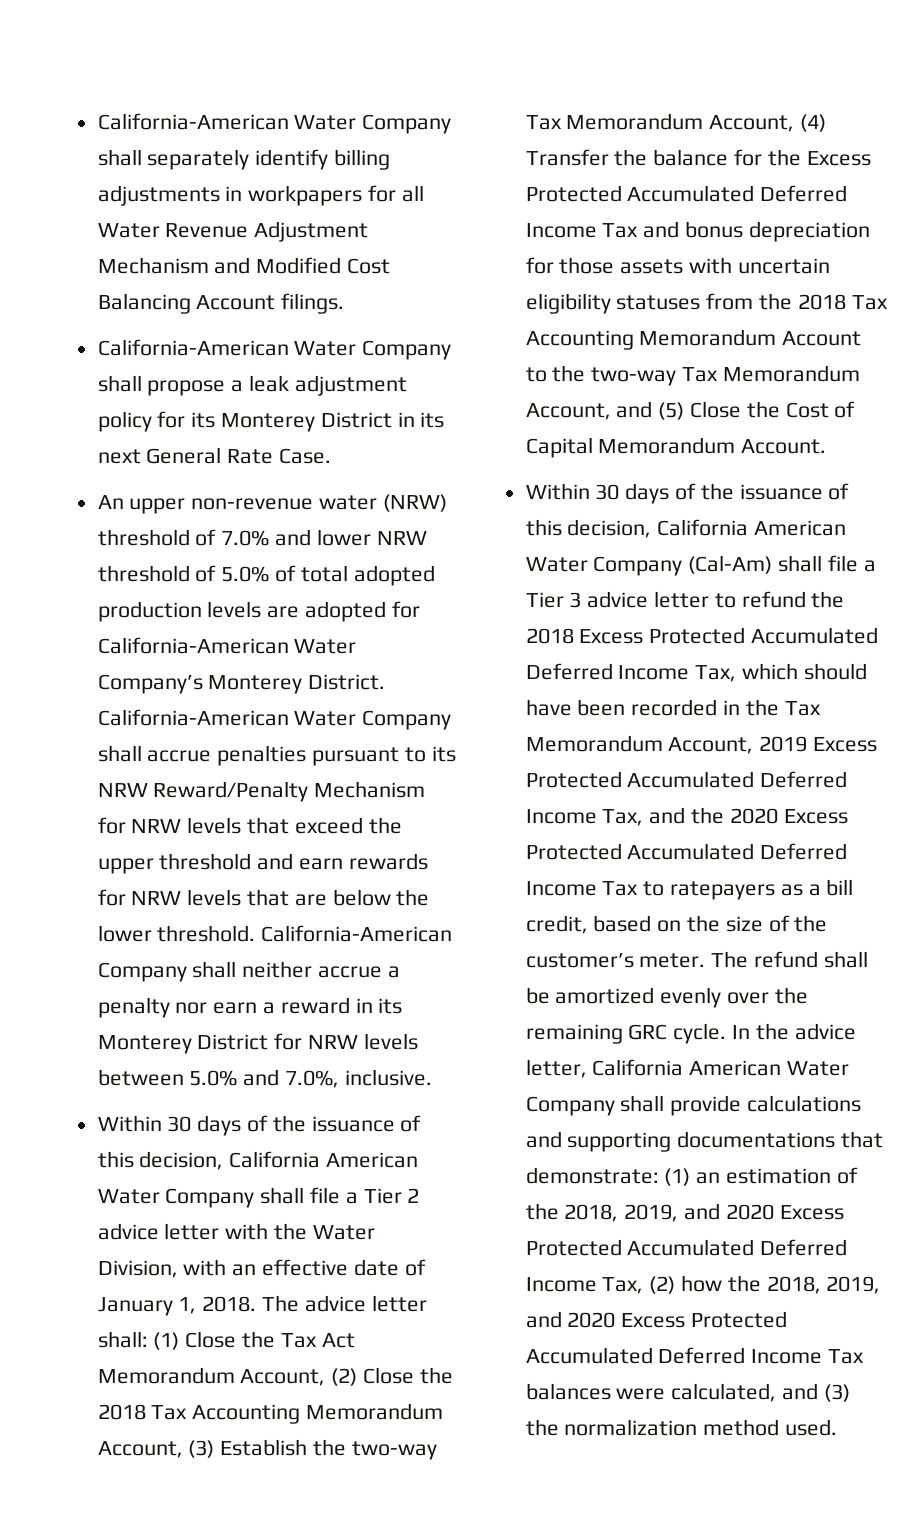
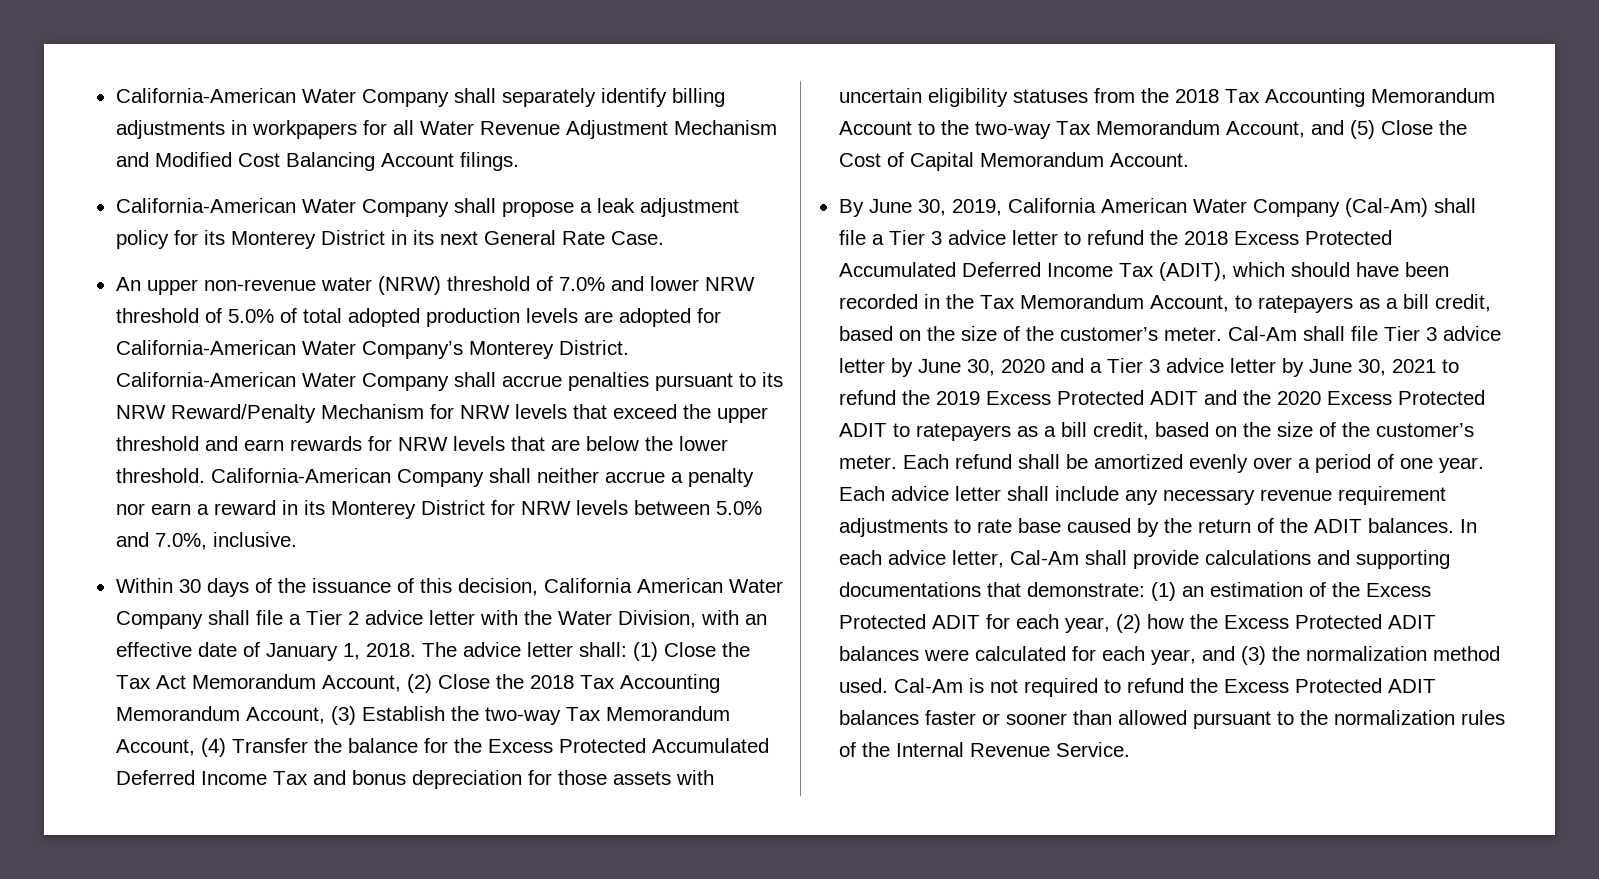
[525,483,850,504] [525,519,652,538] Within 30 days of the issuance of this decision, -> [838,199,1002,217] By June 30, 2019,
[695,665,737,682] Tax, -> [1118,262,1227,281] Tax (ADIT),
[759,736,878,752] [525,771,848,788] [525,807,848,826] [525,843,848,860] [525,881,639,896] 2019 Excess Protected Accumulated Deferred Income Tax, and the 2020 Excess Protected Accumulated Deferred Income Tax -> (1229, 303) none
[711,951,749,968] The -> [1227,326,1501,341] [838,358,1459,377] [838,390,1485,405] [838,422,1474,441] [838,454,949,469] Cal-Am shall file Tier 3 advice letter by June 30, 2020 and a Tier 3 advice letter by June 30, 2021 to refund the 2019 Excess Protected ADIT and the 2020 Excess Protected ADIT to ratepayers as a bill credit, based on the size of the customer’s meter. Each
[774,987,808,1004] [525,1023,856,1044] [525,1059,850,1078] [525,1096,615,1116] the remaining GRC cycle. In the advice letter, California American Water Company -> [1297,454,1484,473] [838,486,1446,505] [838,518,1477,537] [838,550,1079,568] a period of one year. Each advice letter shall include any necessary revenue requirement adjustments to rate base caused by the return of the ADIT balances. In each advice letter, Cal-Am
[564,1203,844,1222] [525,1239,848,1256] [525,1275,881,1294] [525,1311,788,1328] [525,1347,865,1364] [525,1383,777,1402] 2018, 2019, and 2020 Excess Protected Accumulated Deferred Income Tax, (2) how the 2018, 2019, and 2020 Excess Protected Accumulated Deferred Income Tax balances were calculated, -> [1365,583,1431,597] [838,614,1436,633] [838,646,1196,665] Excess Protected ADIT for each year, (2) how the Excess Protected ADIT balances were calculated for each year,
(838, 1427) none -> [893,678,1436,697] [838,710,1505,729] [838,742,1130,757] Cal-Am is not required to refund the Excess Protected ADIT balances faster or sooner than allowed pursuant to the normalization rules of the Internal Revenue Service.

